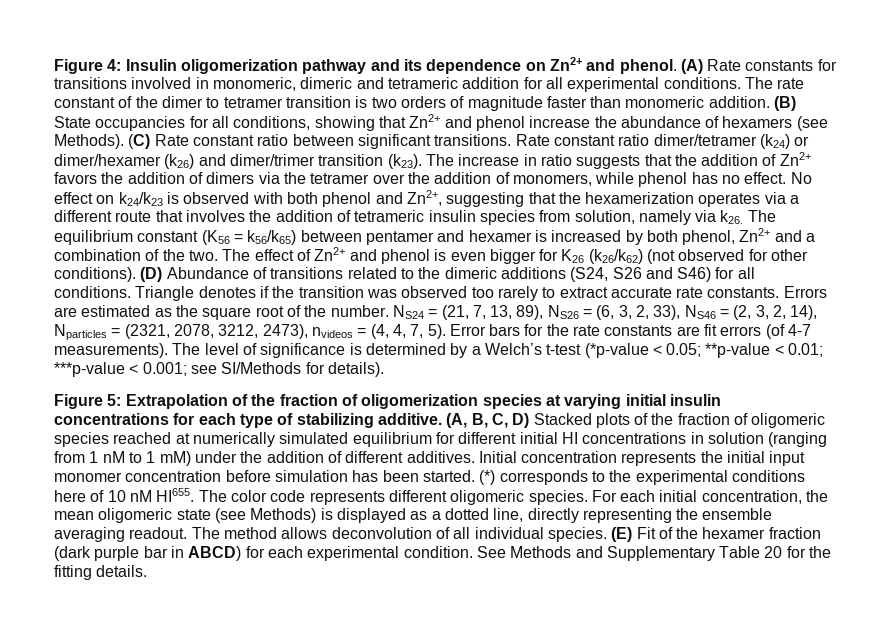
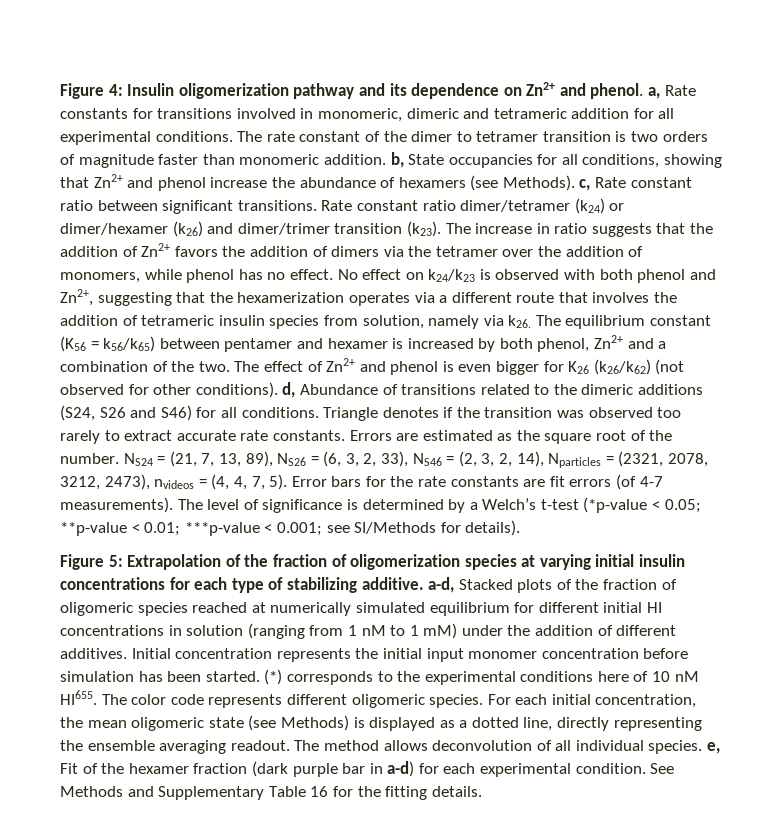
[680,59,703,74] (A) -> [648,87,661,99] a,
[774,96,797,111] (B) -> [390,152,404,168] b,
[128,134,151,149] (C) -> [579,179,591,191] c,
[140,267,163,282] (D) -> [282,382,296,398] d,
[446,413,530,428] (A, B, C, D) -> [428,577,455,593] a-d,
[611,527,633,542] (E) -> [707,742,721,754] e,
[188,546,242,561] ABCD) -> [387,761,415,777] a-d)
[764,546,783,558] 20 -> [310,786,329,797] 16

